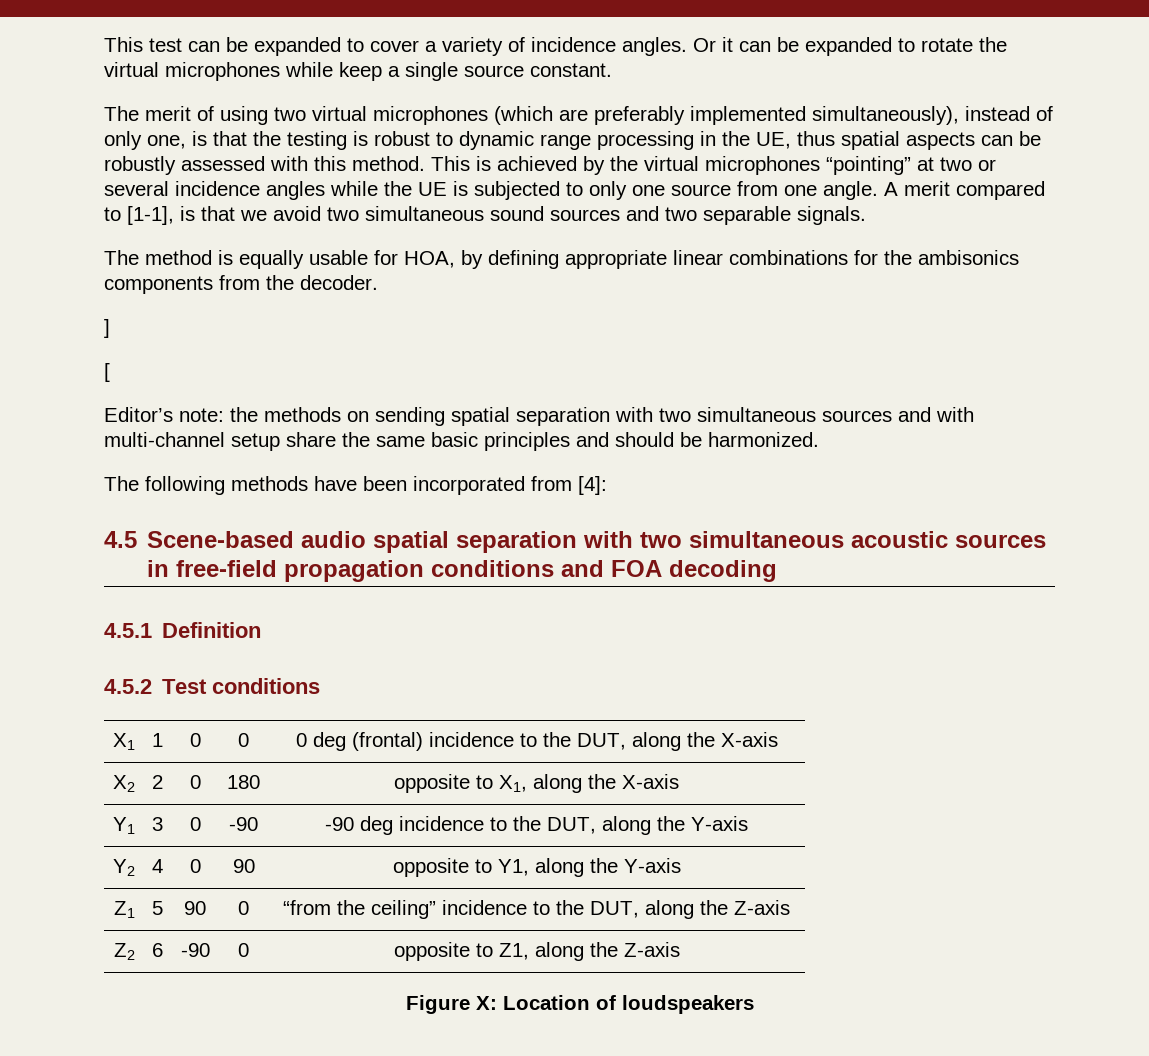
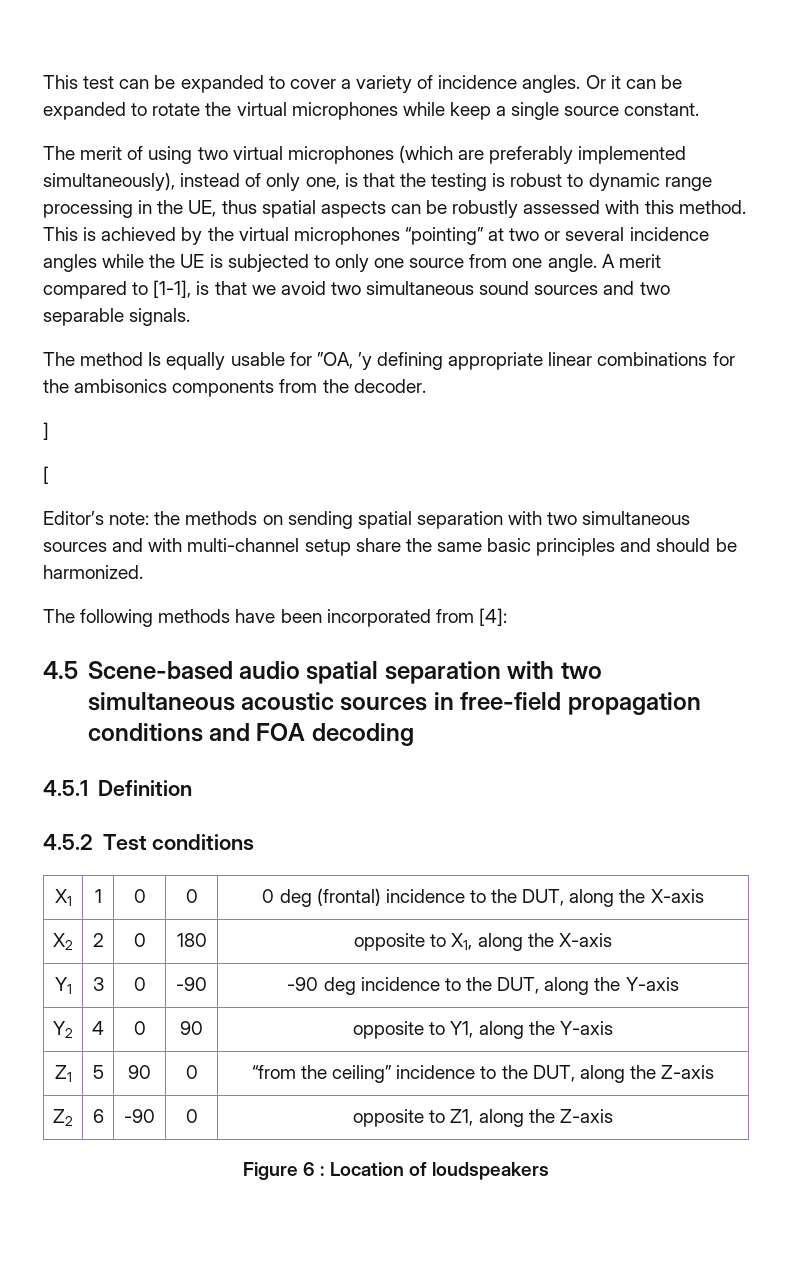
[218,250,233,265] is -> [148,352,162,366] Is
[404,250,483,269] HOA, by -> [316,352,372,370] ”OA, ’y
[475,996,497,1010] X: -> [303,1162,325,1176] 6 :

